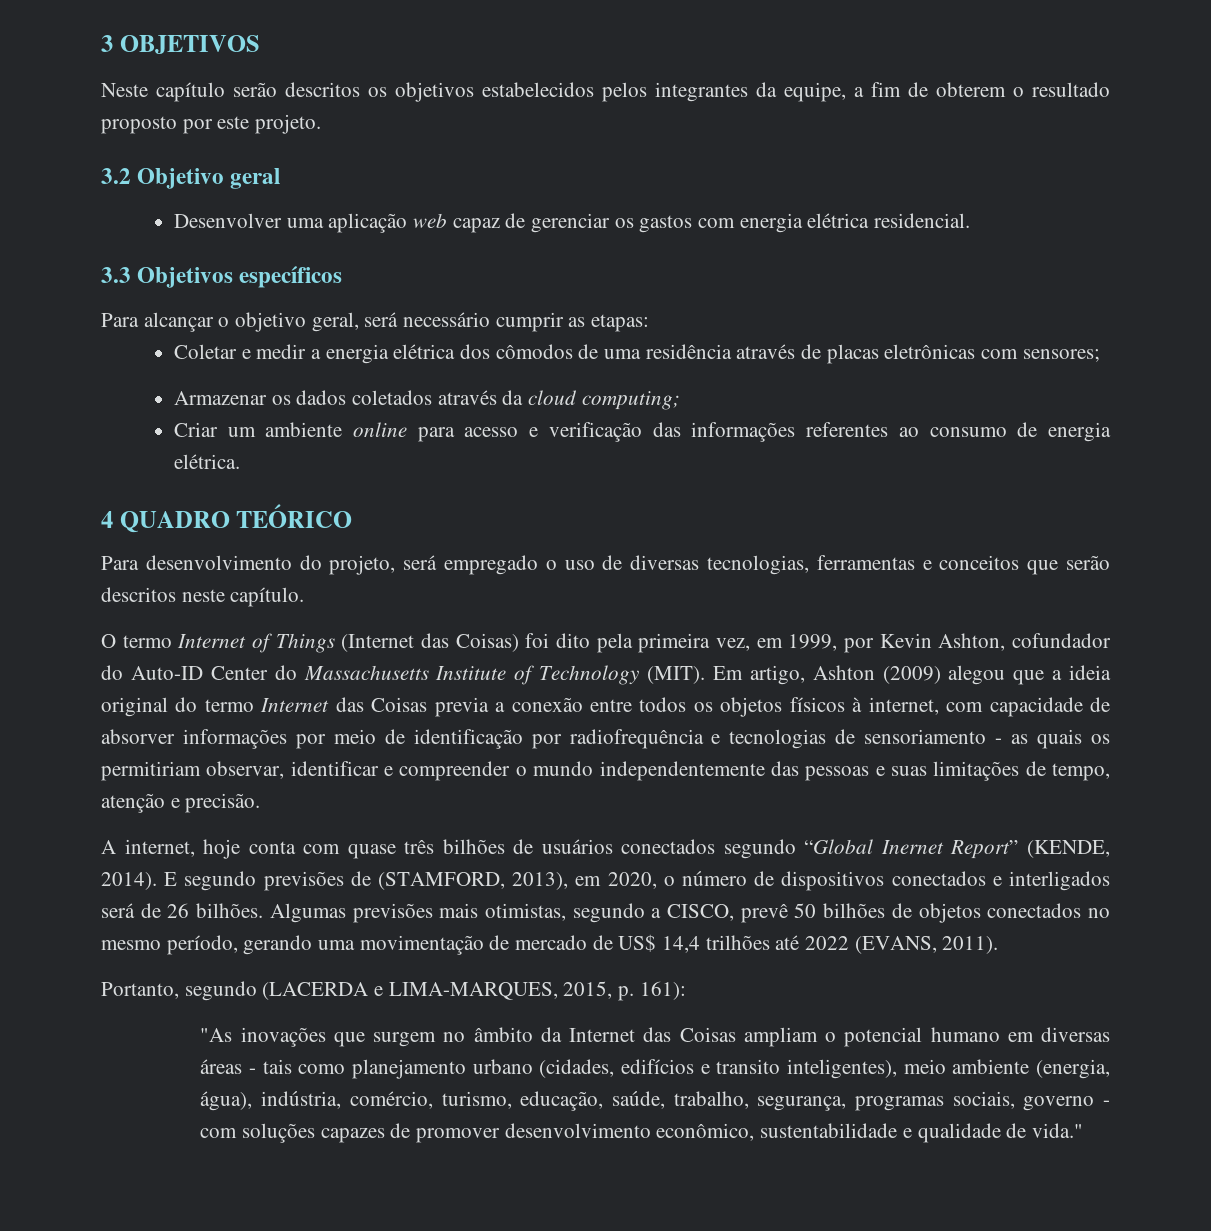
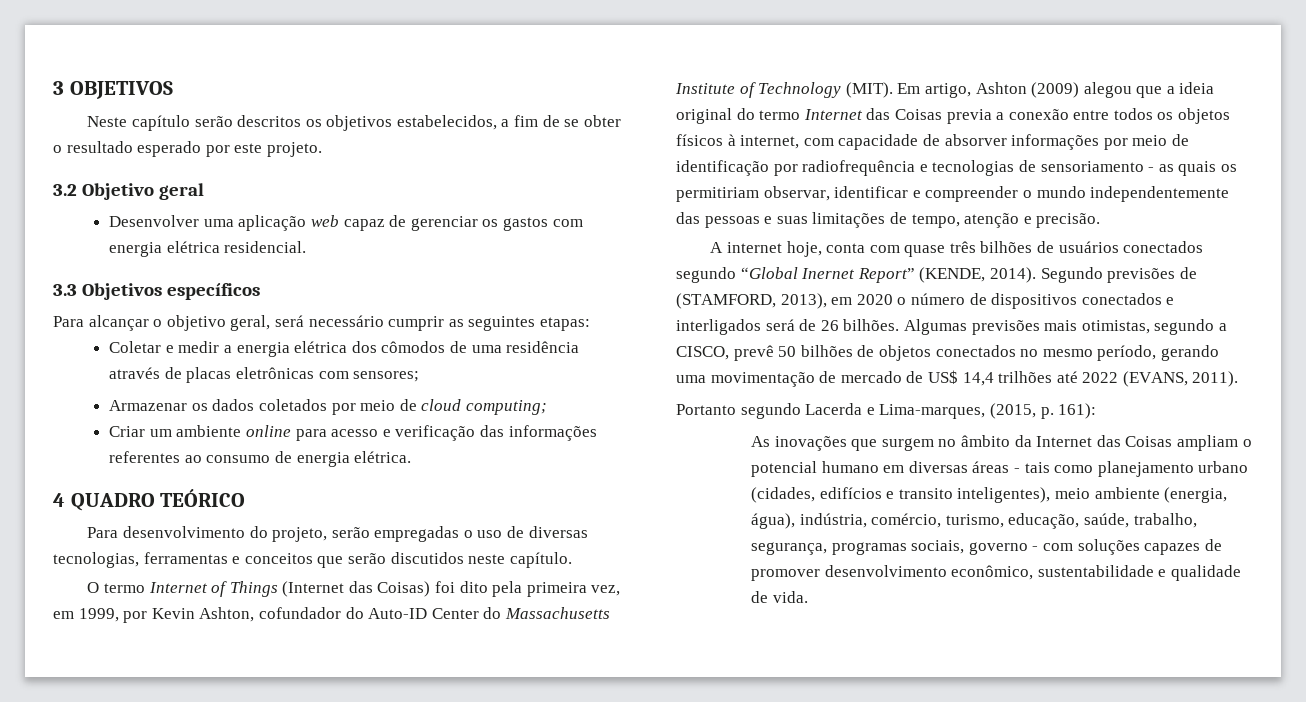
[482,82,846,102] estabelecidos pelos integrantes da equipe, -> [396,115,497,130] estabelecidos,
[936,82,1006,97] obterem -> [564,115,621,127] se obter
[101,116,177,134] proposto -> [137,141,202,157] esperado
(586, 322) none -> [468,316,536,331] seguintes
[437,390,524,405] através da -> [331,399,417,415] por meio de
[403,555,538,575] será empregado -> [331,526,460,542] serão empregadas
[101,587,176,602] descritos -> [390,552,464,564] discutidos
[124,839,241,859] internet, hoje -> [726,241,822,257] internet hoje,
[164,871,257,891] E segundo -> [1040,267,1103,283] Segundo
[607,872,657,889] 2020, -> [856,294,893,305] 2020
[101,981,613,1001] Portanto, segundo (LACERDA e LIMA-MARQUES, 2015, -> [676,403,1036,419] Portanto segundo Lacerda e Lima-marques, (2015,
[200,1028,233,1042] "As -> [751,436,771,447] As
[1031,1123,1083,1138] vida." -> [772,591,808,603] vida.

